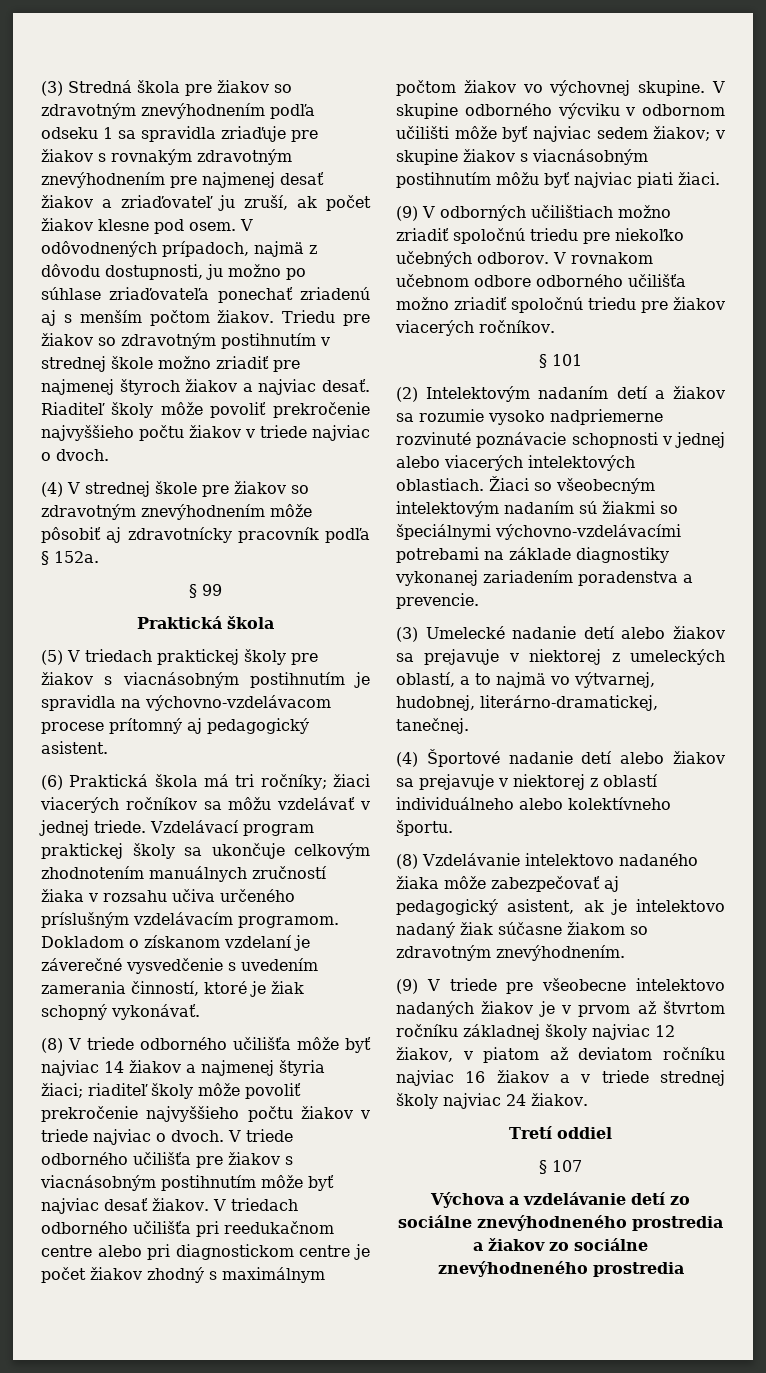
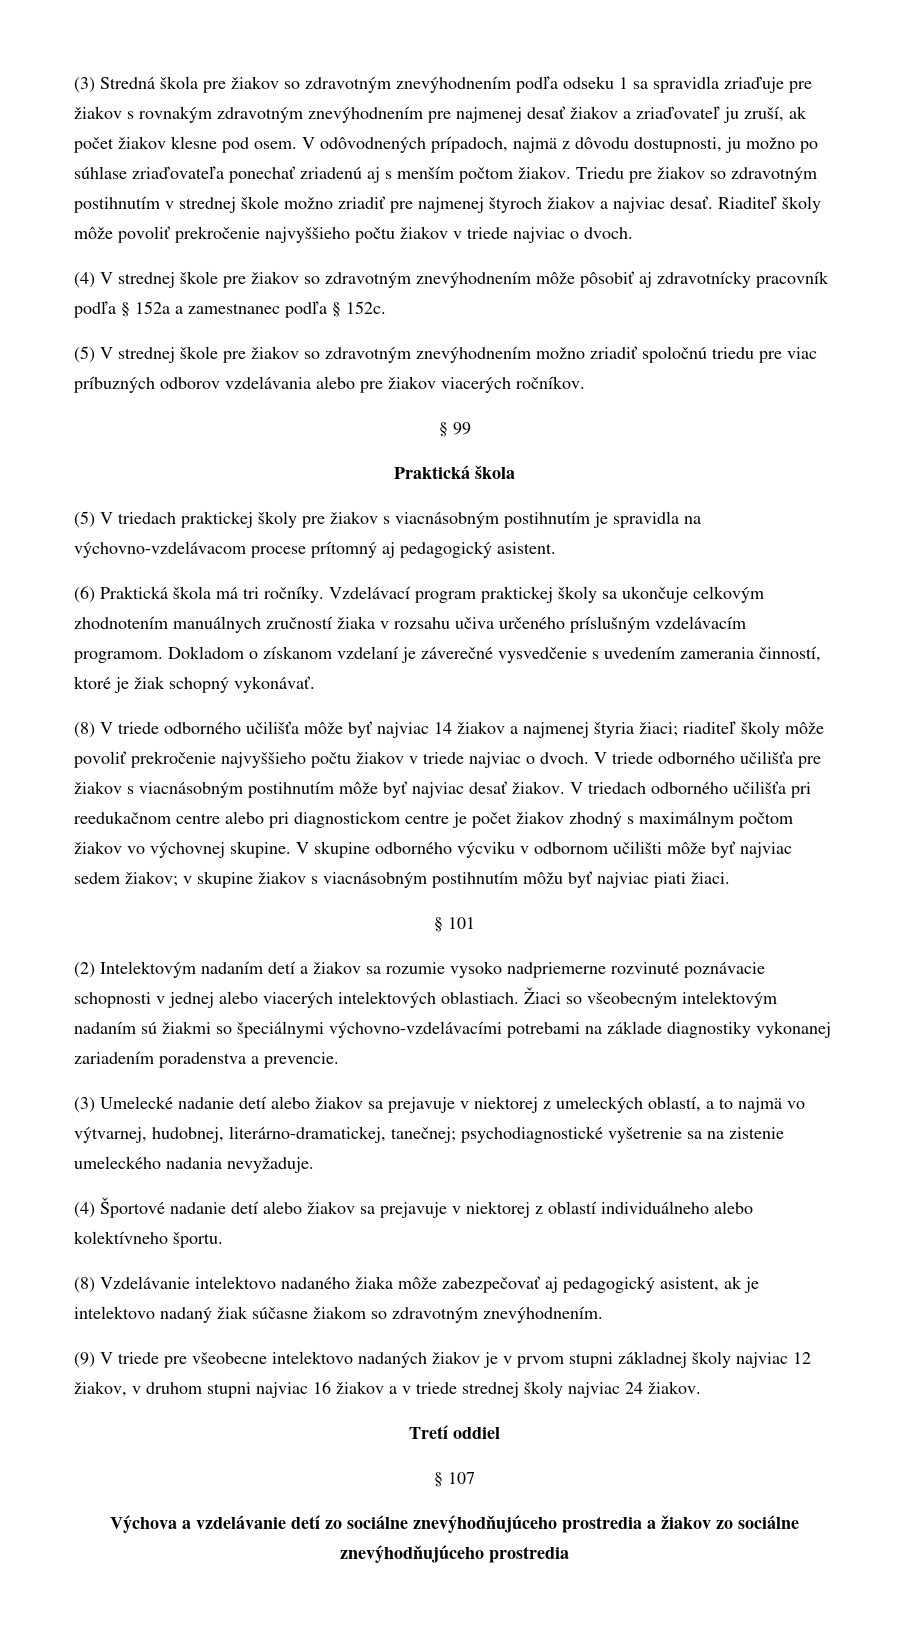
[54,551,99,563] 152a. -> [135,301,386,318] [74,346,817,363] [74,376,585,393] 152a a zamestnanec podľa § 152c. // (5) V strednej škole pre žiakov so zdravotným znevýhodnením možno zriadiť spoločnú triedu pre viac príbuzných odborov vzdelávania alebo pre žiakov viacerých ročníkov.
[260,774,370,790] [40,797,371,813] [39,820,146,836] ročníky; žiaci viacerých ročníkov sa môžu vzdelávať v jednej triede. -> [264,586,324,603] ročníky.
[396,205,671,221] [396,228,684,244] [396,251,653,267] [396,274,686,287] [396,297,725,313] [395,320,555,336] // (9) V odborných učilištiach možno zriadiť spoločnú triedu pre niekoľko učebných odborov. V rovnakom učebnom odbore odborného učilišťa možno zriadiť spoločnú triedu pre žiakov viacerých ročníkov. -> (730, 878) none
[396,718,469,734] tanečnej. -> [391,1126,784,1143] [74,1156,314,1173] tanečnej; psychodiagnostické vyšetrenie sa na zistenie umeleckého nadania nevyžaduje.
[637,1001,725,1014] [396,1024,458,1037] až štvrtom ročníku -> [569,1352,613,1368] stupni
[483,1047,725,1063] piatom až deviatom ročníku -> [146,1382,251,1398] druhom stupni
[477,1215,627,1231] znevýhodneného -> [413,1515,557,1533] znevýhodňujúceho
[437,1261,588,1277] znevýhodneného -> [340,1545,484,1563] znevýhodňujúceho

